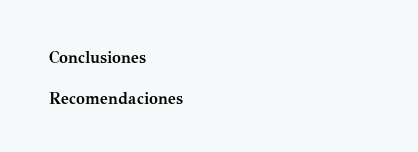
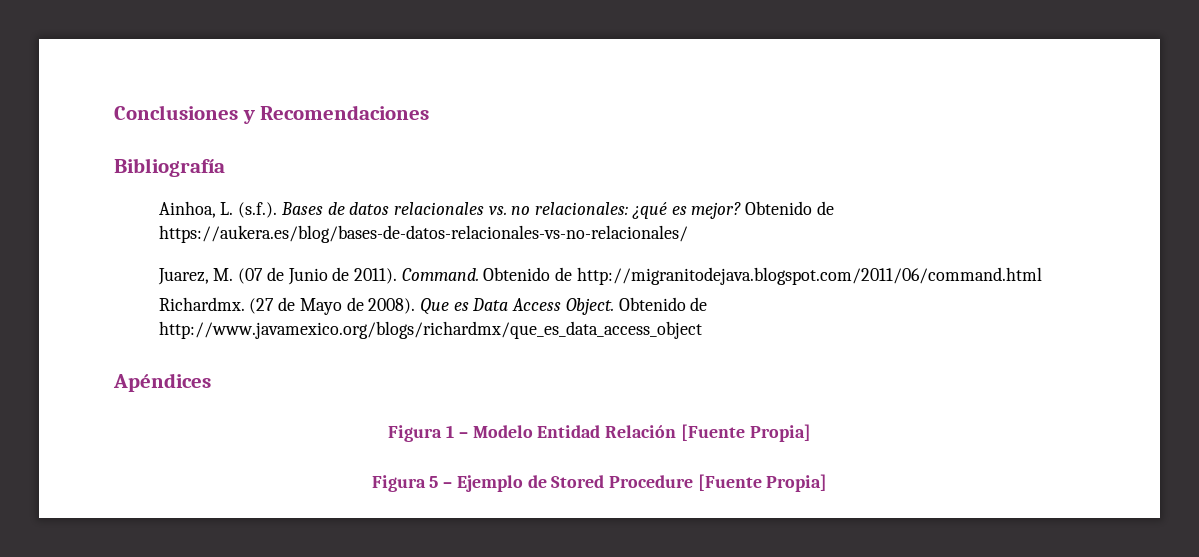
[49,92,183,105] // Recomendaciones -> [242,105,430,124] [114,158,225,177] [158,201,834,219] [158,225,688,243] [157,267,1042,285] [158,297,708,315] [158,321,702,339] [113,373,211,392] [388,424,811,442] [371,474,828,492] y Recomendaciones // Bibliografía // Ainhoa, L. (s.f.). Bases de datos relacionales vs. no relacionales: ¿qué es mejor? Obtenido de https://aukera.es/blog/bases-de-datos-relacionales-vs-no-relacionales/ // Juarez, M. (07 de Junio de 2011). Command. Obtenido de http://migranitodejava.blogspot.com/2011/06/command.html // Richardmx. (27 de Mayo de 2008). Que es Data Access Object. Obtenido de http://www.javamexico.org/blogs/richardmx/que_es_data_access_object // Apéndices // Figura 1 – Modelo Entidad Relación [Fuente Propia] // Figura 5 – Ejemplo de Stored Procedure [Fuente Propia]

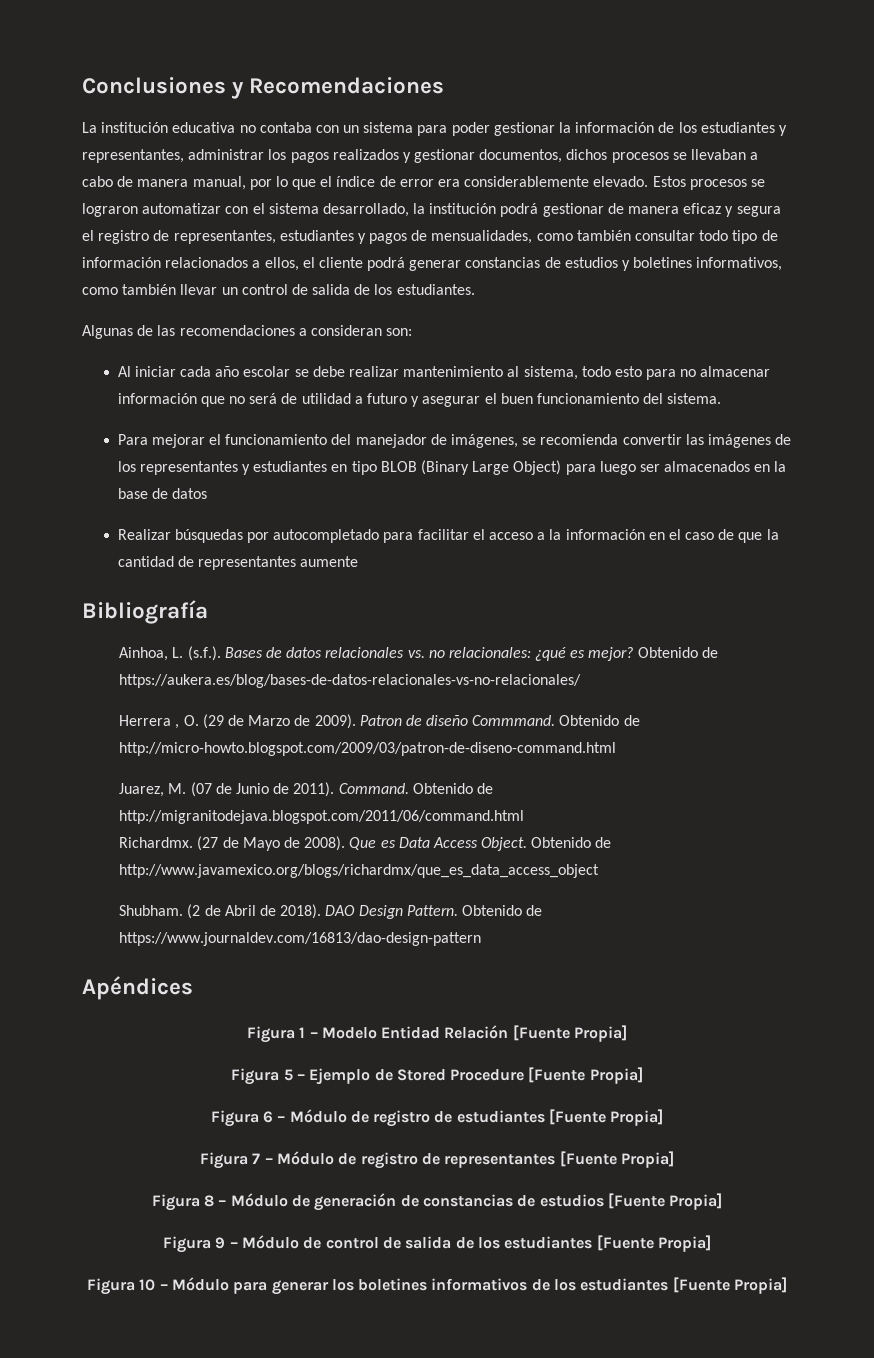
(430, 112) none -> [82,122,787,136] [82,149,759,163] [82,176,765,190] [82,203,781,217] [82,230,778,244] [82,257,783,271] [82,284,475,295] [82,325,413,339] [117,366,771,380] [117,393,722,407] [117,434,792,448] [117,460,787,475] [117,488,208,499] [117,529,779,543] [117,556,359,570] // La institución educativa no contaba con un sistema para poder gestionar la información de los estudiantes y representantes, administrar los pagos realizados y gestionar documentos, dichos procesos se llevaban a cabo de manera manual, por lo que el índice de error era considerablemente elevado. Estos procesos se lograron automatizar con el sistema desarrollado, la institución podrá gestionar de manera eficaz y segura el registro de representantes, estudiantes y pagos de mensualidades, como también consultar todo tipo de información relacionados a ellos, el cliente podrá generar constancias de estudios y boletines informativos, como también llevar un control de salida de los estudiantes. // Algunas de las recomendaciones a consideran son: // Al iniciar cada año escolar se debe realizar mantenimiento al sistema, todo esto para no almacenar información que no será de utilidad a futuro y asegurar el buen funcionamiento del sistema. // Para mejorar el funcionamiento del manejador de imágenes, se recomienda convertir las imágenes de los representantes y estudiantes en tipo BLOB (Binary Large Object) para luego ser almacenados en la base de datos // Realizar búsquedas por autocompletado para facilitar el acceso a la información en el caso de que la cantidad de representantes aumente
(688, 234) none -> [119,714,640,729] [119,742,617,756] // Herrera , O. (29 de Marzo de 2009). Patron de diseño Commmand. Obtenido de http://micro-howto.blogspot.com/2009/03/patron-de-diseno-command.html
(702, 330) none -> [119,904,543,919] [119,932,482,946] // Shubham. (2 de Abril de 2018). DAO Design Pattern. Obtenido de https://www.journaldev.com/16813/dao-design-pattern
(828, 483) none -> [210,1109,664,1127] [200,1151,674,1169] [151,1193,723,1211] [163,1235,711,1253] [86,1277,788,1295] // Figura 6 – Módulo de registro de estudiantes [Fuente Propia] // Figura 7 – Módulo de registro de representantes [Fuente Propia] // Figura 8 – Módulo de generación de constancias de estudios [Fuente Propia] // Figura 9 – Módulo de control de salida de los estudiantes [Fuente Propia] // Figura 10 – Módulo para generar los boletines informativos de los estudiantes [Fuente Propia]

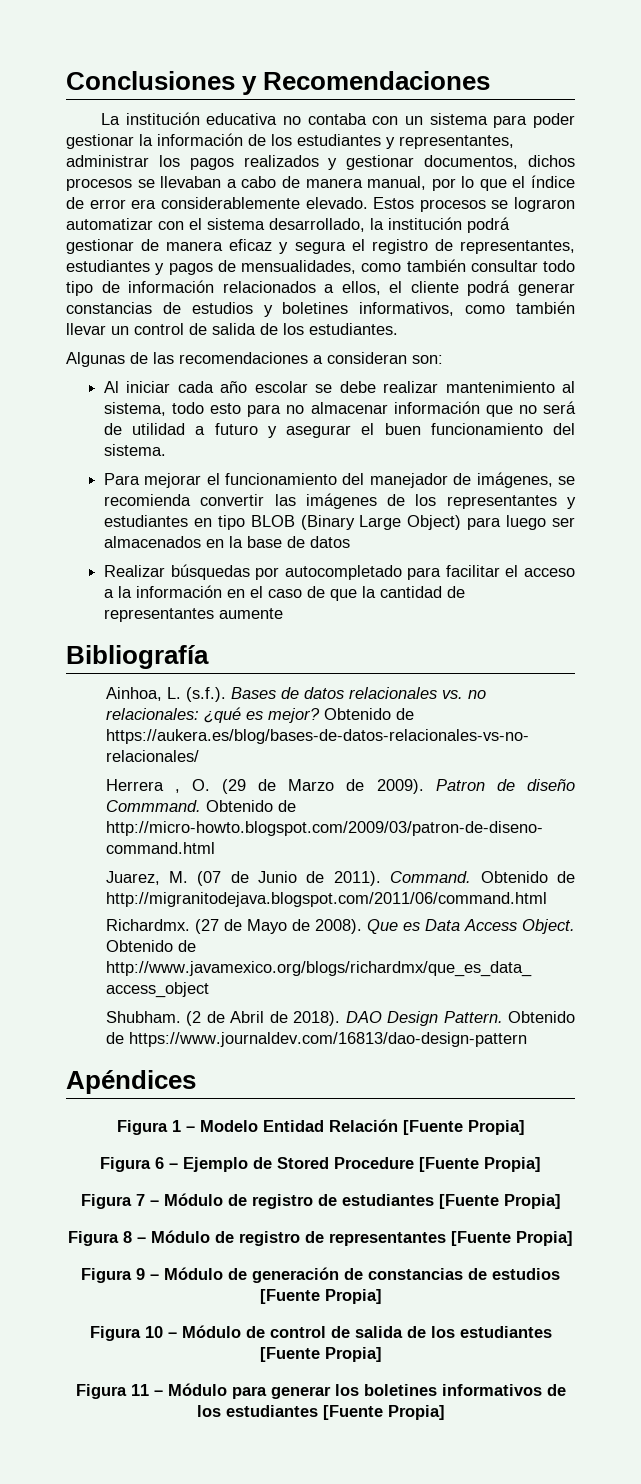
[283,1069,293,1081] 5 -> [155,1157,164,1169] 6
[262,1111,273,1123] 6 -> [135,1194,145,1206] 7
[252,1153,261,1164] 7 -> [123,1231,132,1243] 8
[204,1195,215,1207] 8 -> [136,1268,145,1280] 9
[215,1237,226,1249] 9 -> [144,1326,163,1338] 10
[139,1279,156,1291] 10 -> [130,1384,149,1396] 11

